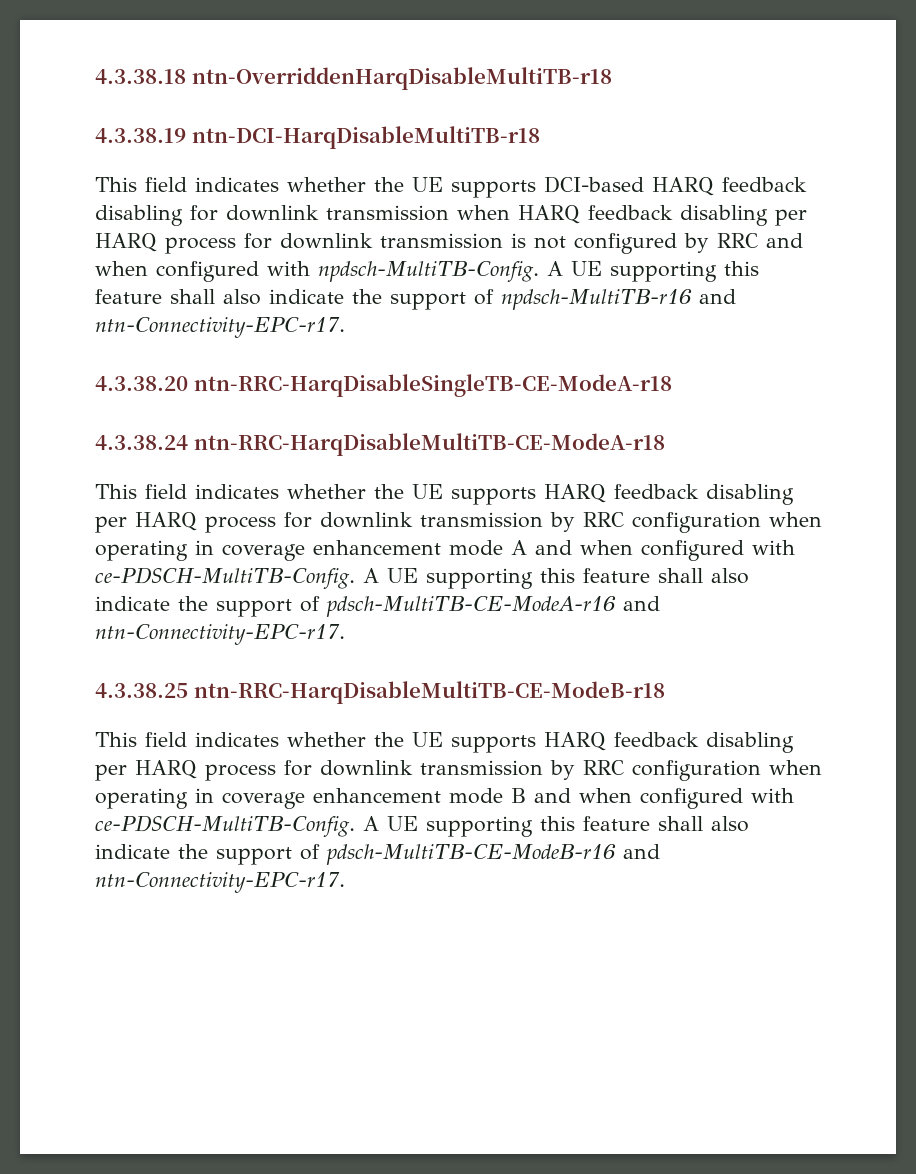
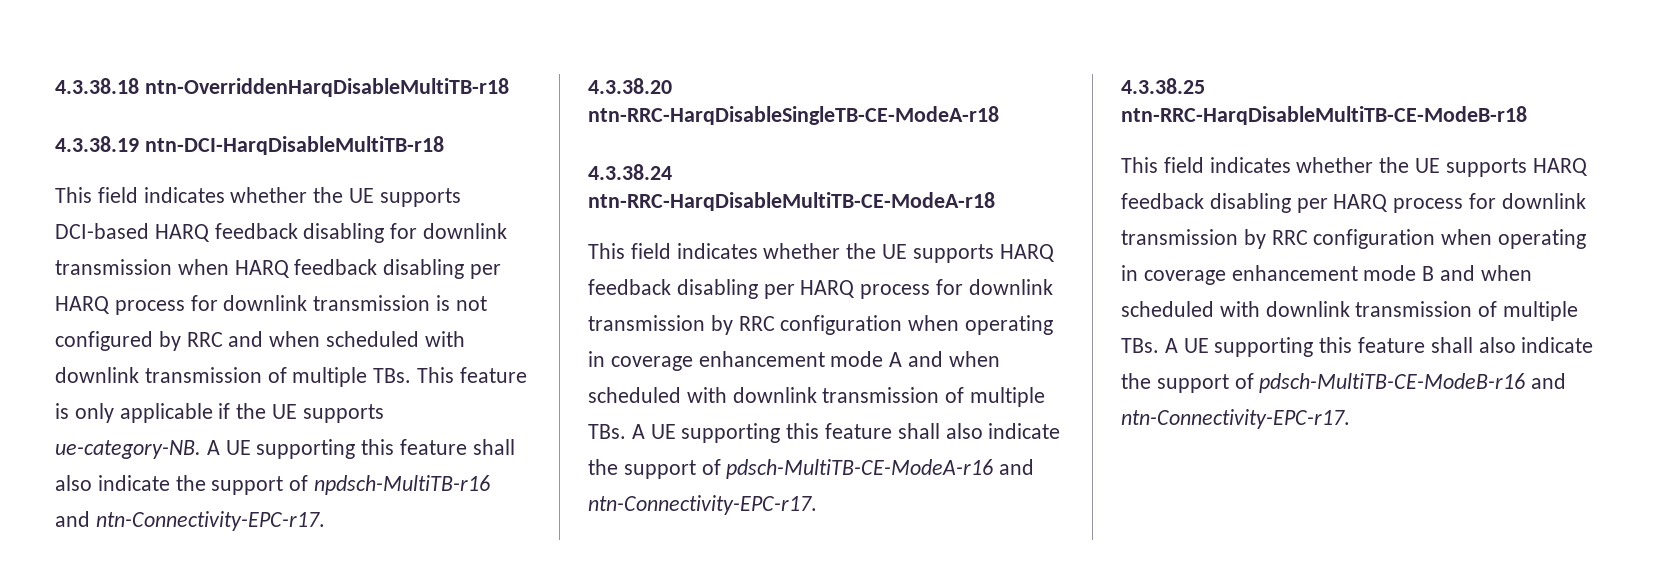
[156,261,539,282] configured with npdsch-MultiTB-Config. -> [326,331,465,347] [55,367,527,387] [55,403,384,423] [55,440,201,459] scheduled with downlink transmission of multiple TBs. This feature is only applicable if the UE supports ue-category-NB.
[641,540,795,561] [95,567,355,589] configured with ce-PDSCH-MultiTB-Config. -> [588,387,1046,407] [588,424,626,439] scheduled with downlink transmission of multiple TBs.
[640,788,794,809] [95,815,355,837] configured with ce-PDSCH-MultiTB-Config. -> [1121,301,1579,321] [1121,338,1159,353] scheduled with downlink transmission of multiple TBs.

